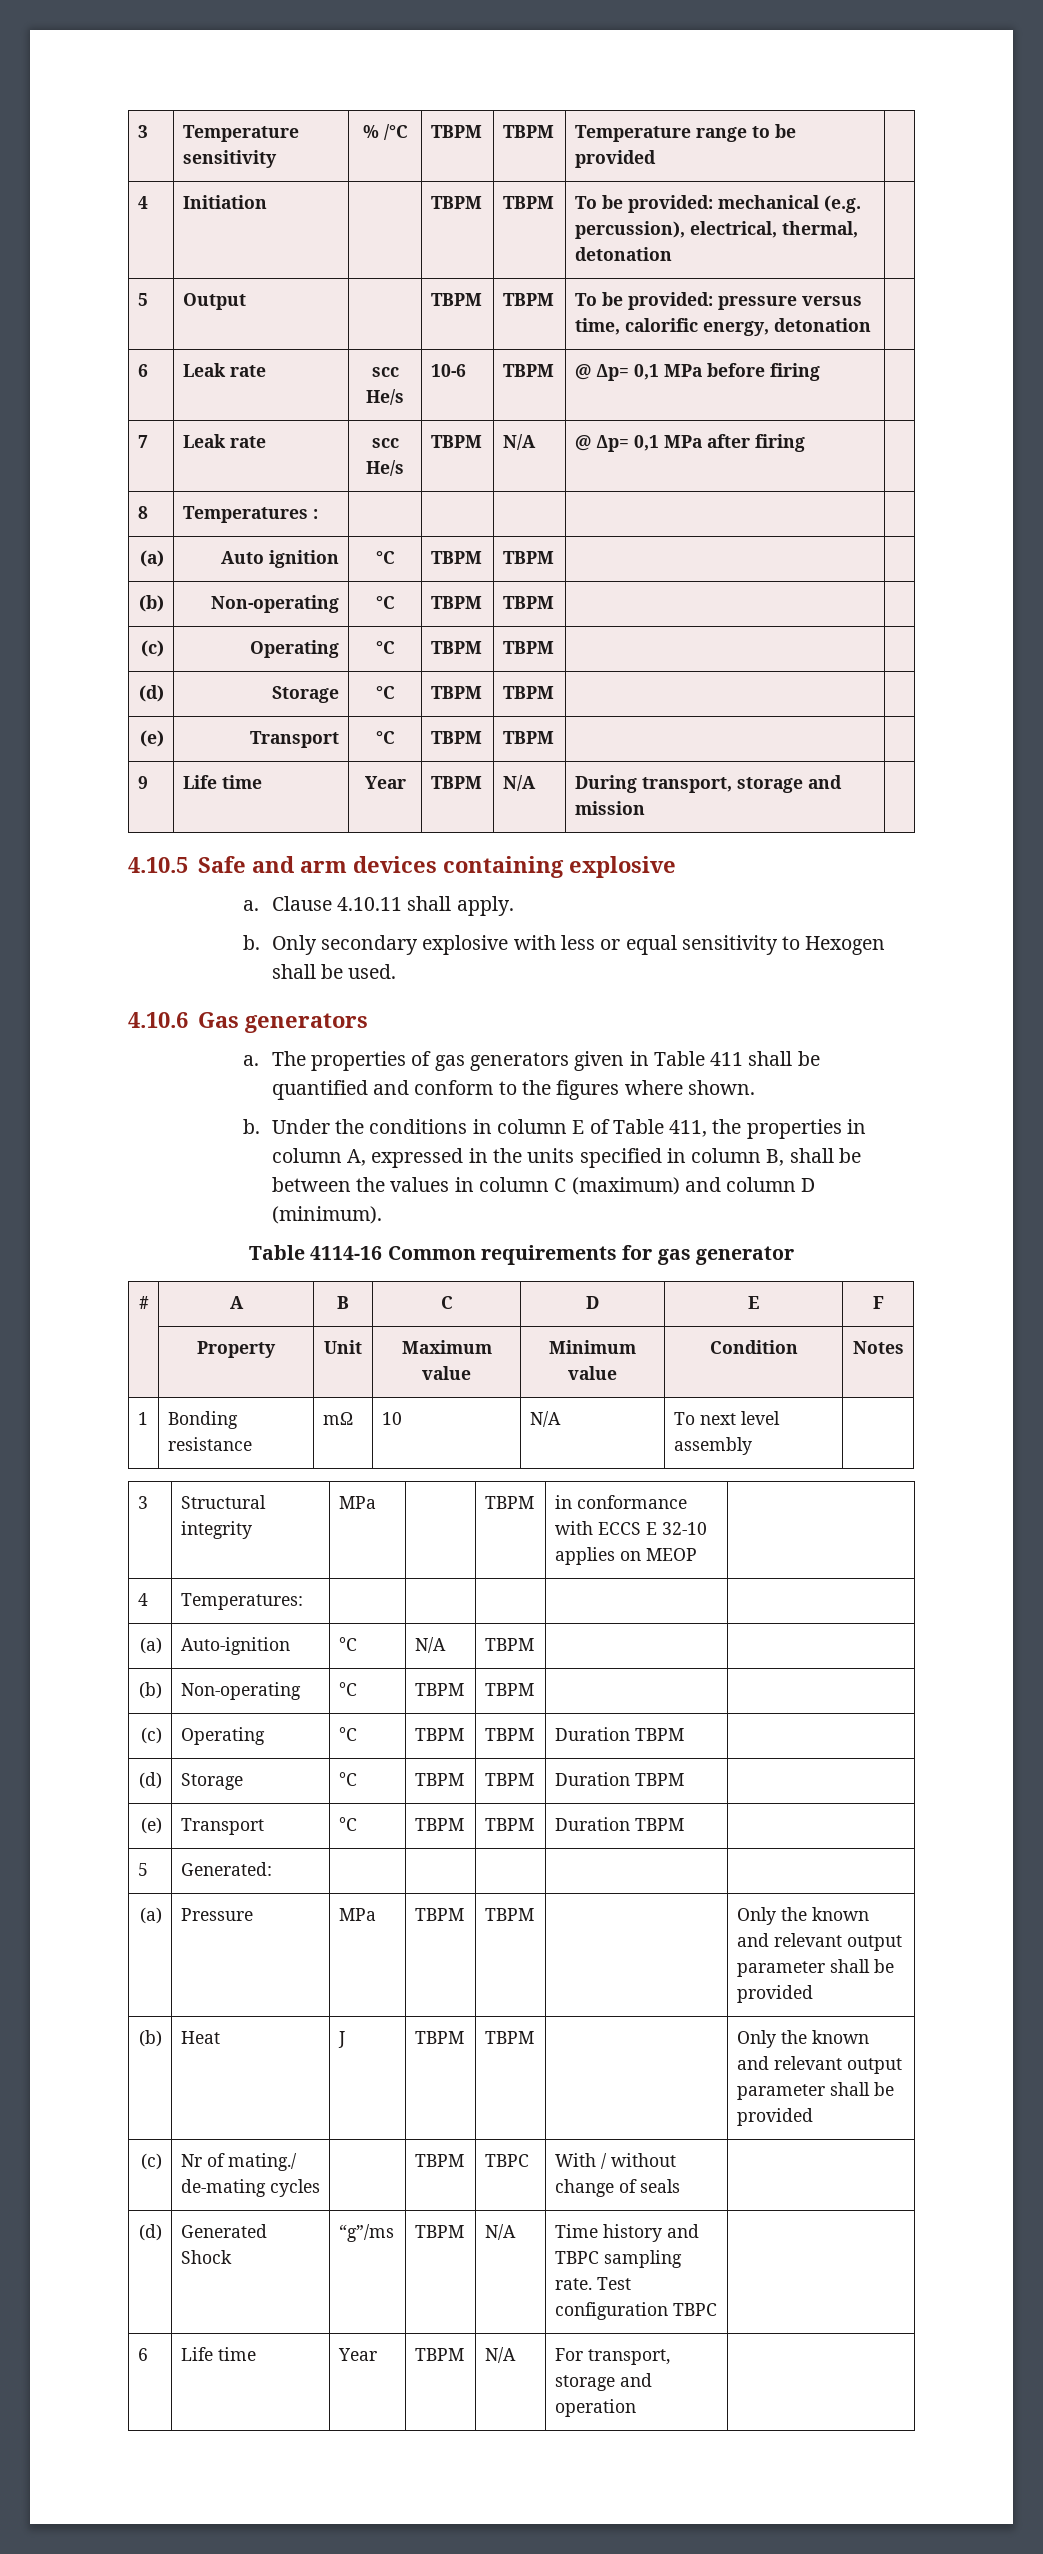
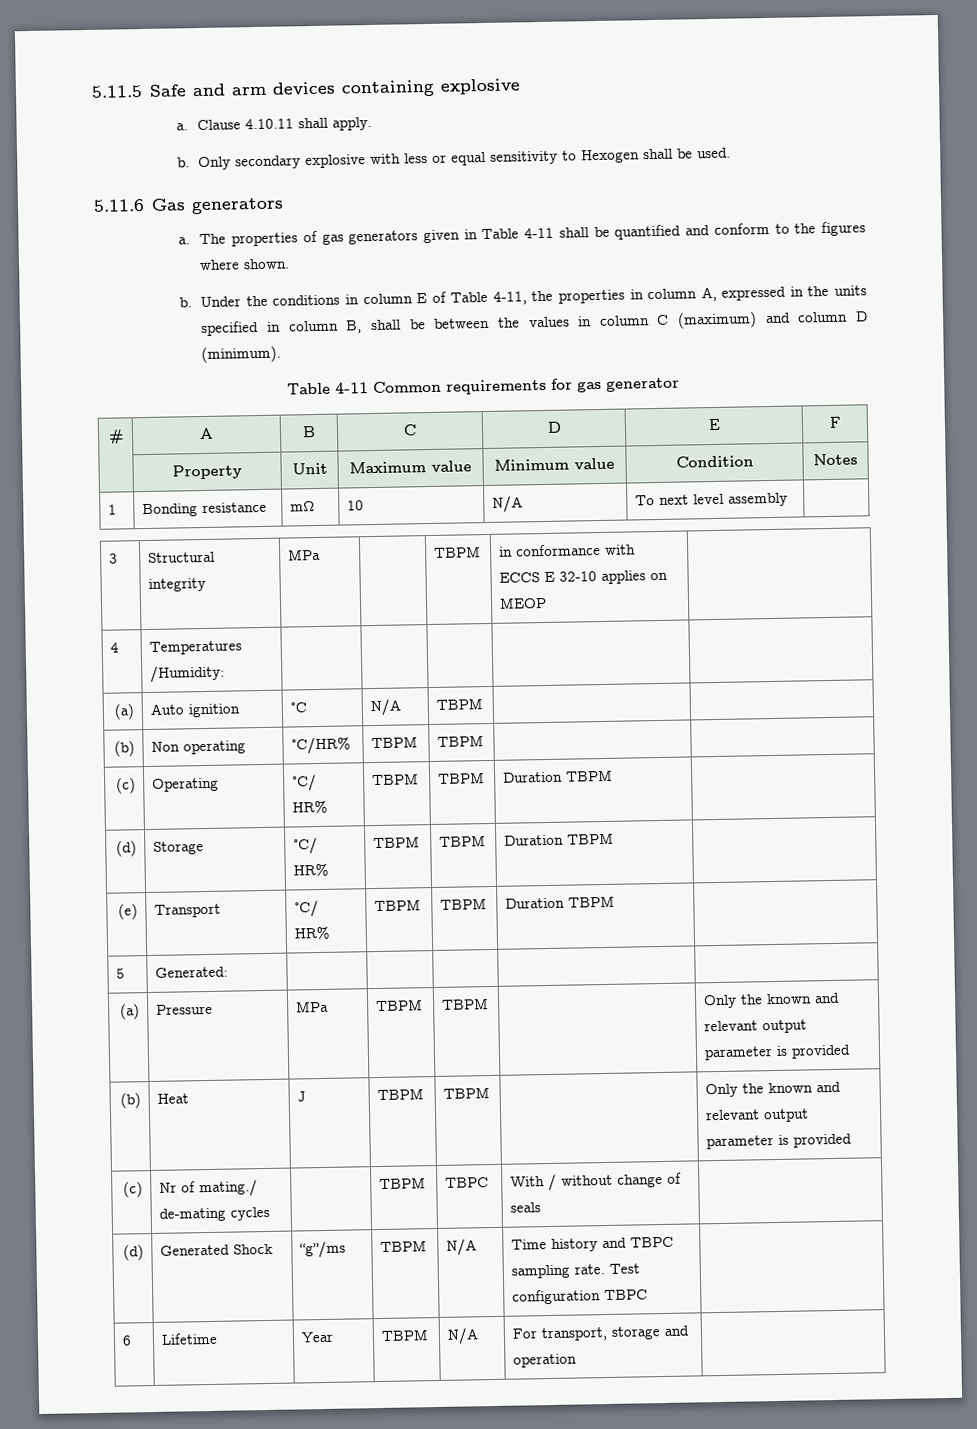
[137,125,148,138] [182,125,299,142] [182,150,277,168] [362,124,408,140] [430,125,482,138] [502,125,554,138] [574,124,796,142] [574,150,656,168] [137,196,148,209] [182,195,267,209] [430,196,482,209] [502,196,554,209] [574,195,861,213] [574,221,858,239] [574,247,672,261] [137,293,148,306] [182,293,246,310] [430,293,482,306] [502,293,554,306] [574,292,862,310] [574,318,871,336] [137,364,148,377] [182,363,266,377] [371,367,399,377] [366,389,404,405] [430,364,466,377] [502,364,554,377] [574,363,820,381] [137,435,148,448] [182,434,266,448] [371,438,399,448] [366,460,404,476] [430,435,482,448] [502,434,536,450] [574,434,805,452] [137,506,148,519] [182,506,318,523] [140,550,165,567] [221,550,340,568] [375,551,395,564] [430,551,482,564] [502,551,554,564] [139,595,165,612] [211,595,340,613] [375,596,395,609] [430,596,482,609] [502,596,554,609] [141,640,165,657] [250,640,340,658] [375,641,395,654] [430,641,482,654] [502,641,554,654] [139,685,165,702] [272,686,340,703] [375,686,395,699] [430,686,482,699] [502,686,554,699] [140,730,165,747] [250,731,340,748] [375,731,395,744] [430,731,482,744] [502,731,554,744] [137,776,148,789] [182,775,262,789] [364,776,406,789] [430,776,482,789] [502,775,536,791] [574,775,842,793] [574,801,645,815] [128,857,188,873] 3 | Temperature sensitivity | % /°C | TBPM | TBPM | Temperature range to be provided | // 4 | Initiation | | TBPM | TBPM | To be provided: mechanical (e.g. percussion), electrical, thermal, detonation | // 5 | Output | | TBPM | TBPM | To be provided: pressure versus time, calorific energy, detonation | // 6 | Leak rate | scc He/s | 10-6 | TBPM | @ Δp= 0,1 MPa before firing | // 7 | Leak rate | scc He/s | TBPM | N/A | @ Δp= 0,1 MPa after firing | // 8 | Temperatures : | | | | | // (a) | Auto ignition | °C | TBPM | TBPM | | // (b) | Non-operating | °C | TBPM | TBPM | | // (c) | Operating | °C | TBPM | TBPM | | // (d) | Storage | °C | TBPM | TBPM | | // (e) | Transport | °C | TBPM | TBPM | | // 9 | Life time | Year | TBPM | N/A | During transport, storage and mission | // 4.10.5 -> [91,85,143,98] 5.11.5
[128,1012,188,1028] 4.10.6 -> [93,198,145,212] 5.11.6
[710,1052,744,1066] 411 -> [524,227,555,239] 4-11
[669,1120,708,1137] 411, -> [492,291,527,305] 4-11,
[310,1246,383,1260] 4114-16 -> [334,382,369,394] 4-11
[180,1593,303,1610] [140,1637,163,1654] [180,1637,290,1655] Temperatures: | | | | | // (a) | Auto-ignition -> [149,640,243,655] [150,664,226,683] [113,703,135,720] [150,703,241,718] Temperatures /Humidity: | | | | | // (a) | Auto ignition
[180,1682,301,1700] [338,1682,357,1696] [414,1683,464,1696] [484,1683,534,1696] [141,1727,163,1744] [180,1727,265,1745] [338,1727,357,1741] Non-operating | °C | TBPM | TBPM | | // (c) | Operating | °C -> [151,740,247,755] [291,736,352,755] [371,736,419,749] [437,735,485,747] [115,777,136,794] [152,777,220,792] [292,774,318,792] [292,799,329,814] Non operating | °C/HR% | TBPM | TBPM | | // (c) | Operating | °C/ HR%
[338,1772,357,1786] °C -> [293,837,319,855] [293,862,330,877] °C/ HR%
[338,1817,357,1831] °C -> [294,900,320,918] [294,925,331,940] °C/ HR%
[829,1959,894,1973] shall be -> [776,1045,789,1056] is
[829,2082,894,2096] shall be -> [778,1134,790,1145] is
[180,2347,256,2361] Life time -> [161,1332,219,1345] Lifetime

